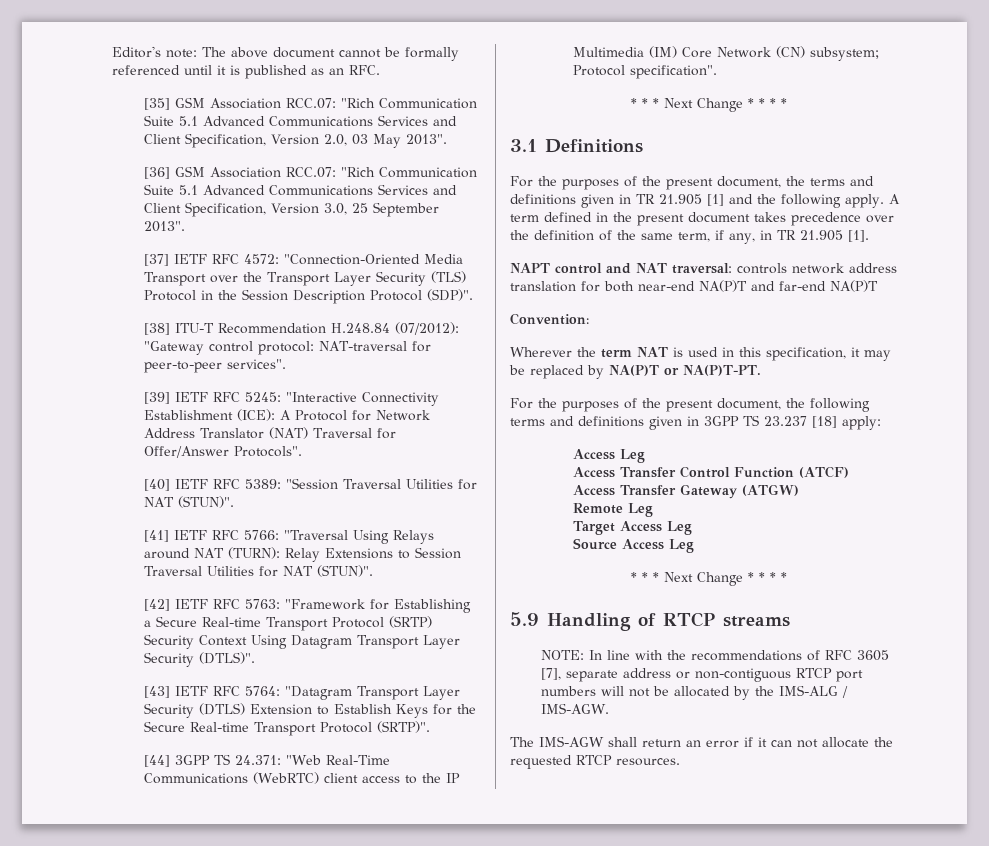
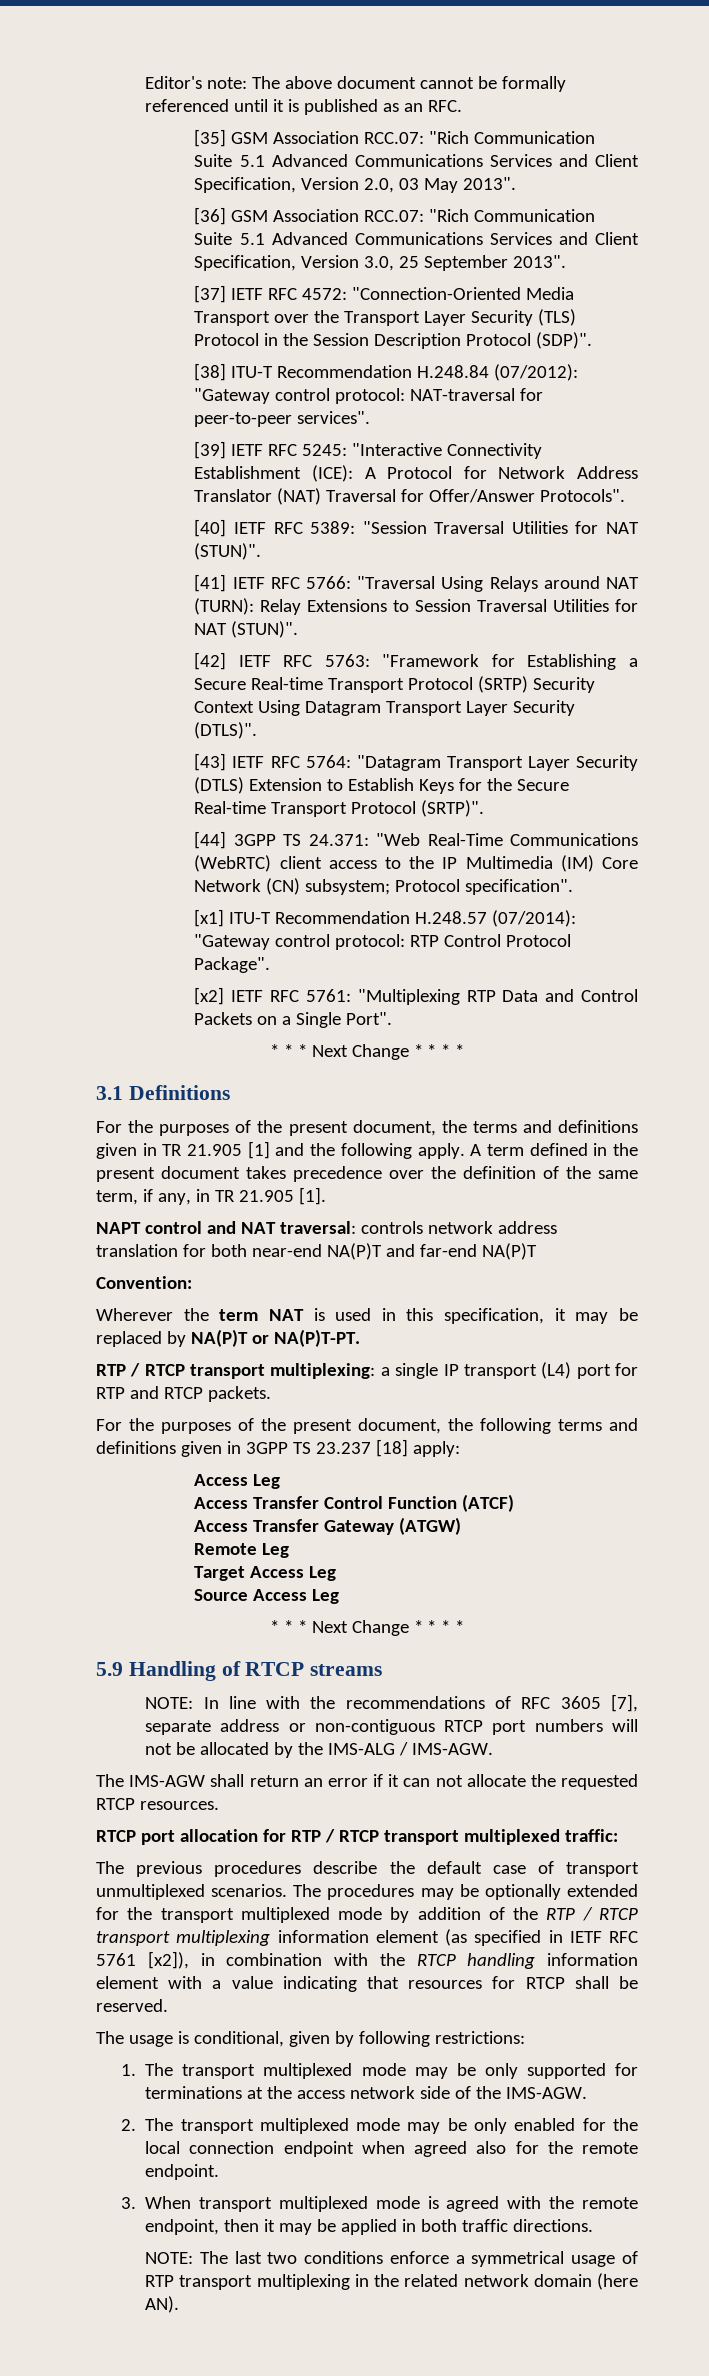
(717, 72) none -> [194,909,577,927] [194,934,572,950] [194,957,271,973] [194,987,639,1005] [194,1012,393,1028] // [x1] ITU-T Recommendation H.248.57 (07/2014): "Gateway control protocol: RTP Control Protocol Package". // [x2] IETF RFC 5761: "Multiplexing RTP Data and Control Packets on a Single Port".
(761, 370) none -> [96,1362,638,1379] [96,1386,271,1402] // RTP / RTCP transport multiplexing: a single IP transport (L4) port for RTP and RTCP packets.
(680, 762) none -> [96,1829,618,1845] [96,1861,639,1877] [96,1884,638,1900] [96,1907,638,1923] [96,1929,638,1946] [96,1951,638,1969] [96,1976,638,1992] [96,1999,168,2012] [96,2031,525,2047] [120,2063,639,2079] [145,2086,588,2099] [120,2118,638,2134] [145,2141,639,2157] [145,2164,220,2180] [120,2196,639,2212] [145,2219,594,2235] [145,2251,638,2267] [145,2273,638,2290] [145,2296,180,2313] // RTCP port allocation for RTP / RTCP transport multiplexed traffic: // The previous procedures describe the default case of transport unmultiplexed scenarios. The procedures may be optionally extended for the transport multiplexed mode by addition of the RTP / RTCP transport multiplexing information element (as specified in IETF RFC 5761 [x2]), in combination with the RTCP handling information element with a value indicating that resources for RTCP shall be reserved. // The usage is conditional, given by following restrictions: // 1. The transport multiplexed mode may be only supported for terminations at the access network side of the IMS-AGW. // 2. The transport multiplexed mode may be only enabled for the local connection endpoint when agreed also for the remote endpoint. // 3. When transport multiplexed mode is agreed with the remote endpoint, then it may be applied in both traffic directions. // NOTE: The last two conditions enforce a symmetrical usage of RTP transport multiplexing in the related network domain (here AN).

